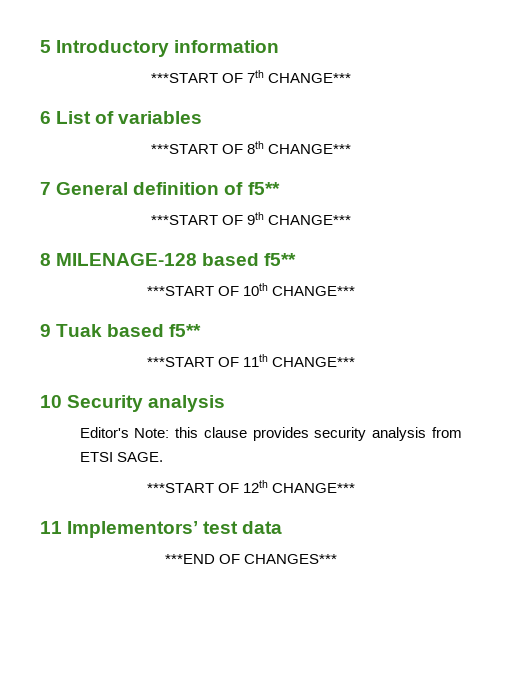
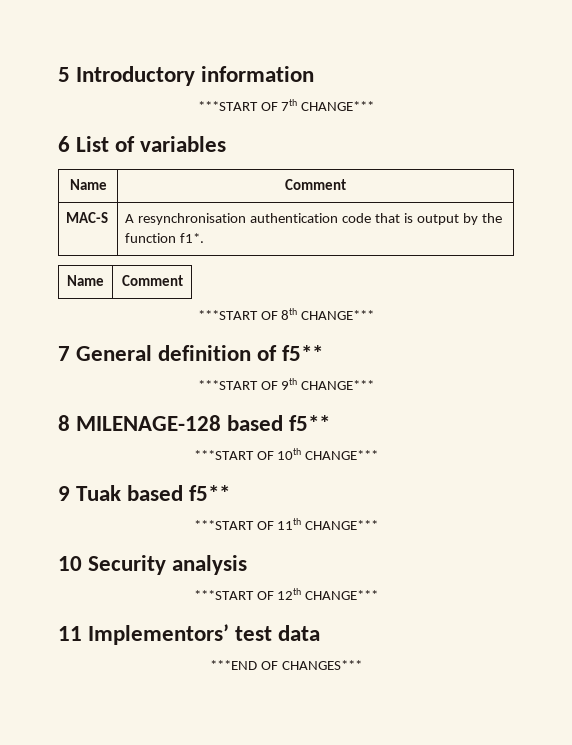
(203, 117) none -> [69,179,107,190] [285,179,346,190] [66,212,109,223] [125,213,502,225] [125,233,205,243] [67,275,104,286] [121,275,183,286] // Name | Comment // MAC-S | A resynchronisation authentication code that is output by the function f1*. // Name | Comment
[79,427,463,441] [79,452,163,462] // Editor's Note: this clause provides security analysis from ETSI SAGE. -> (248, 565) none

